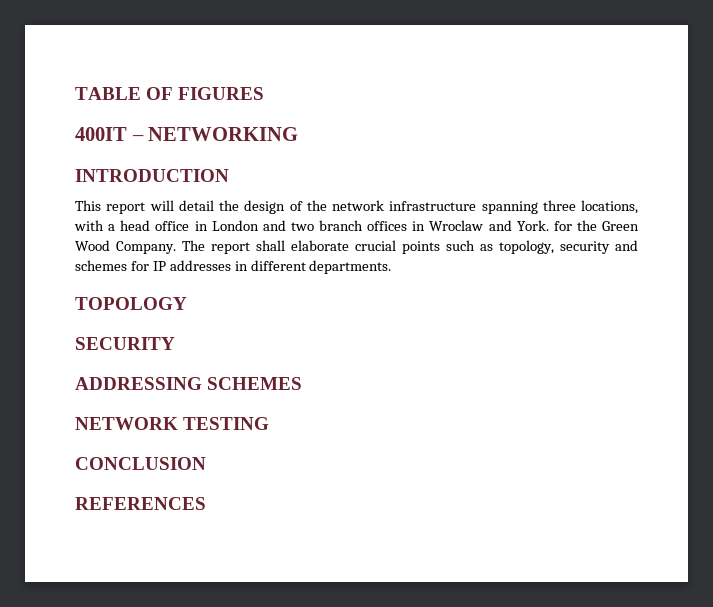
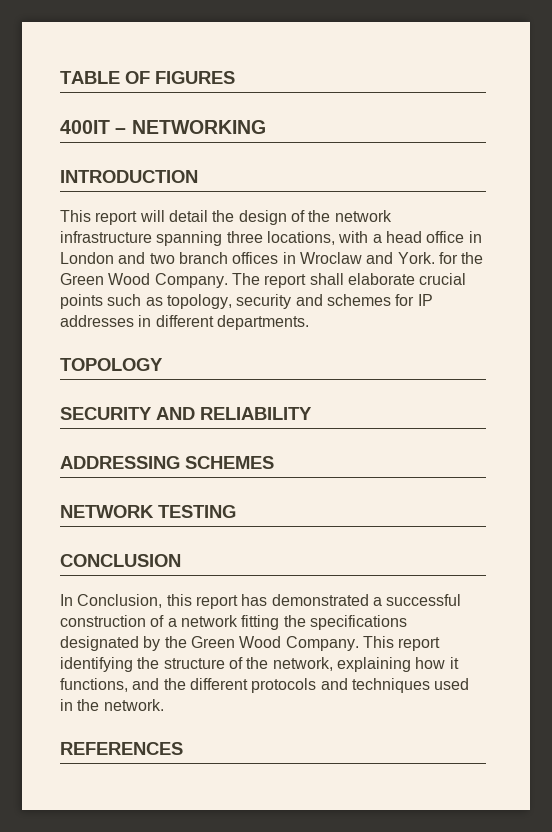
(175, 343) none -> [156,407,312,420] AND RELIABILITY
(206, 463) none -> [60,594,462,609] [60,615,407,630] [60,636,441,651] [60,657,459,672] [60,678,470,693] [60,699,164,711] // In Conclusion, this report has demonstrated a successful construction of a network fitting the specifications designated by the Green Wood Company. This report identifying the structure of the network, explaining how it functions, and the different protocols and techniques used in the network.

